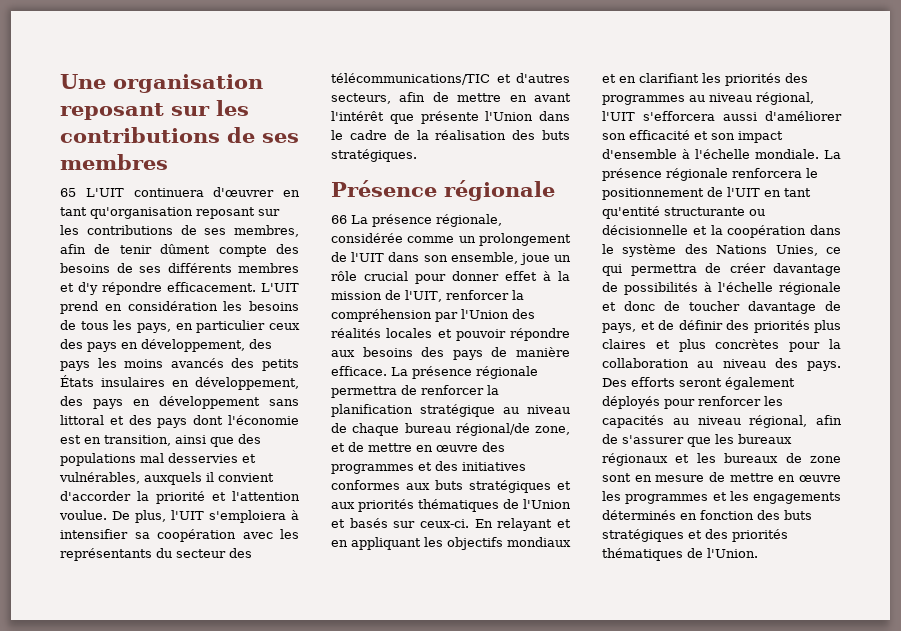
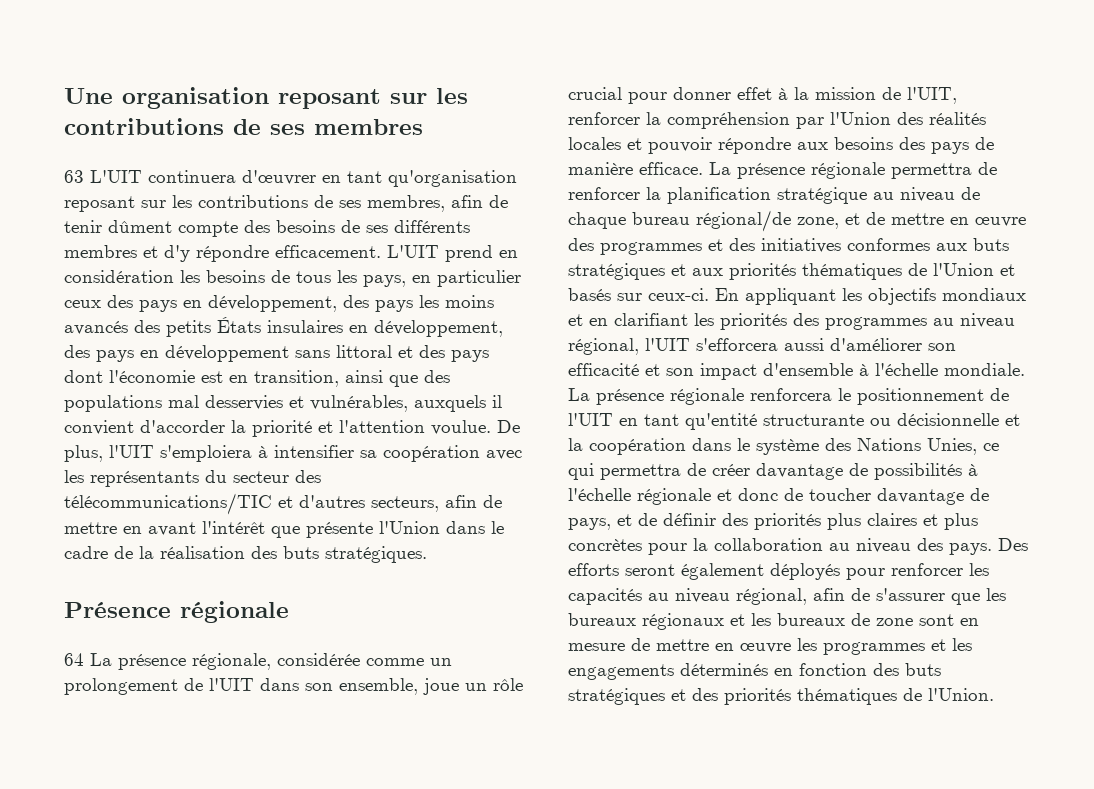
[60,188,76,197] 65 -> [64,170,84,183] 63
[331,215,347,224] 66 -> [64,653,84,666] 64
[497,518,571,531] [331,540,348,547] relayant et en -> (739, 294) none

